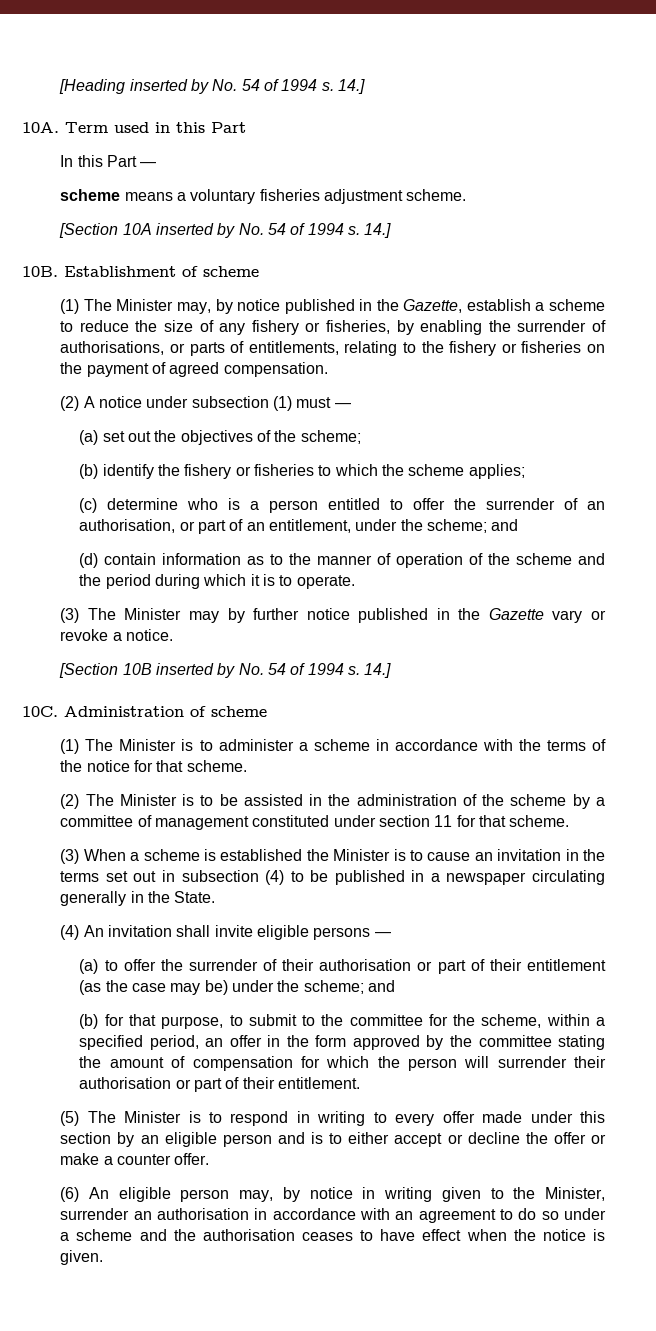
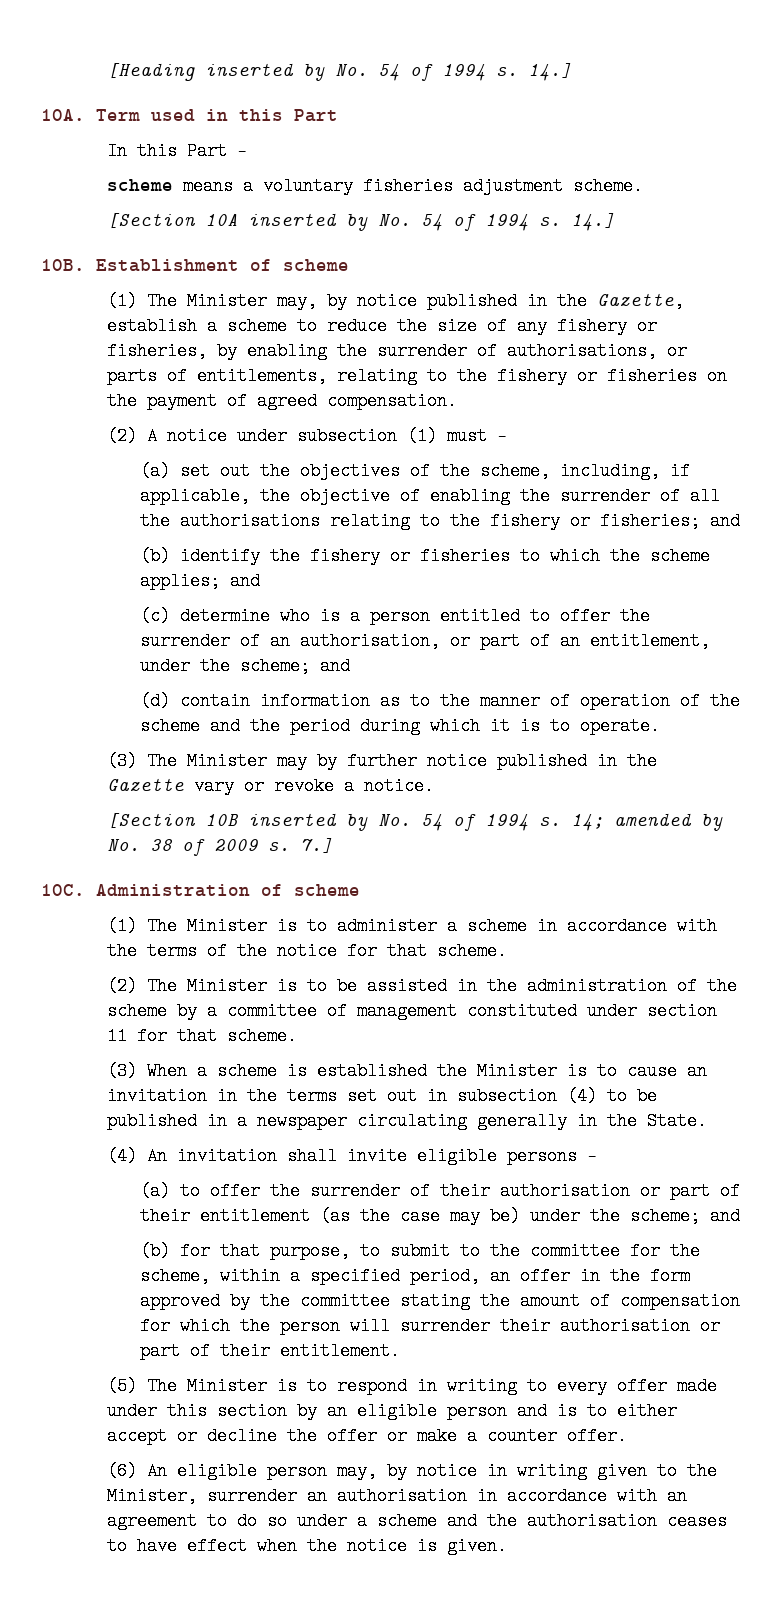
[300,430,361,444] scheme; -> [479,462,690,480] [139,487,720,505] [139,512,740,530] scheme, including, if applicable, the objective of enabling the surrender of all the authorisations relating to the fishery or fisheries; and
(525, 471) none -> [229,572,260,590] and
[364,663,392,678] 14.] -> [570,813,723,832] [106,838,333,856] 14; amended by No. 38 of 2009 s. 7.]

